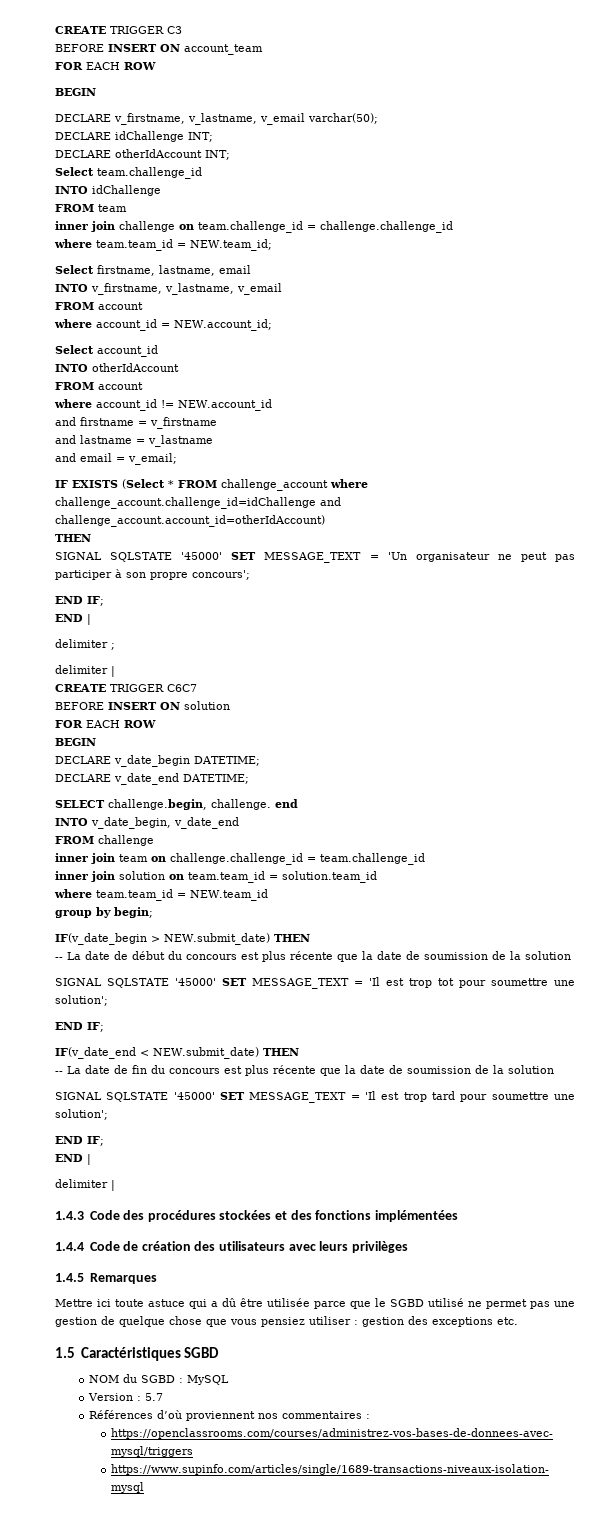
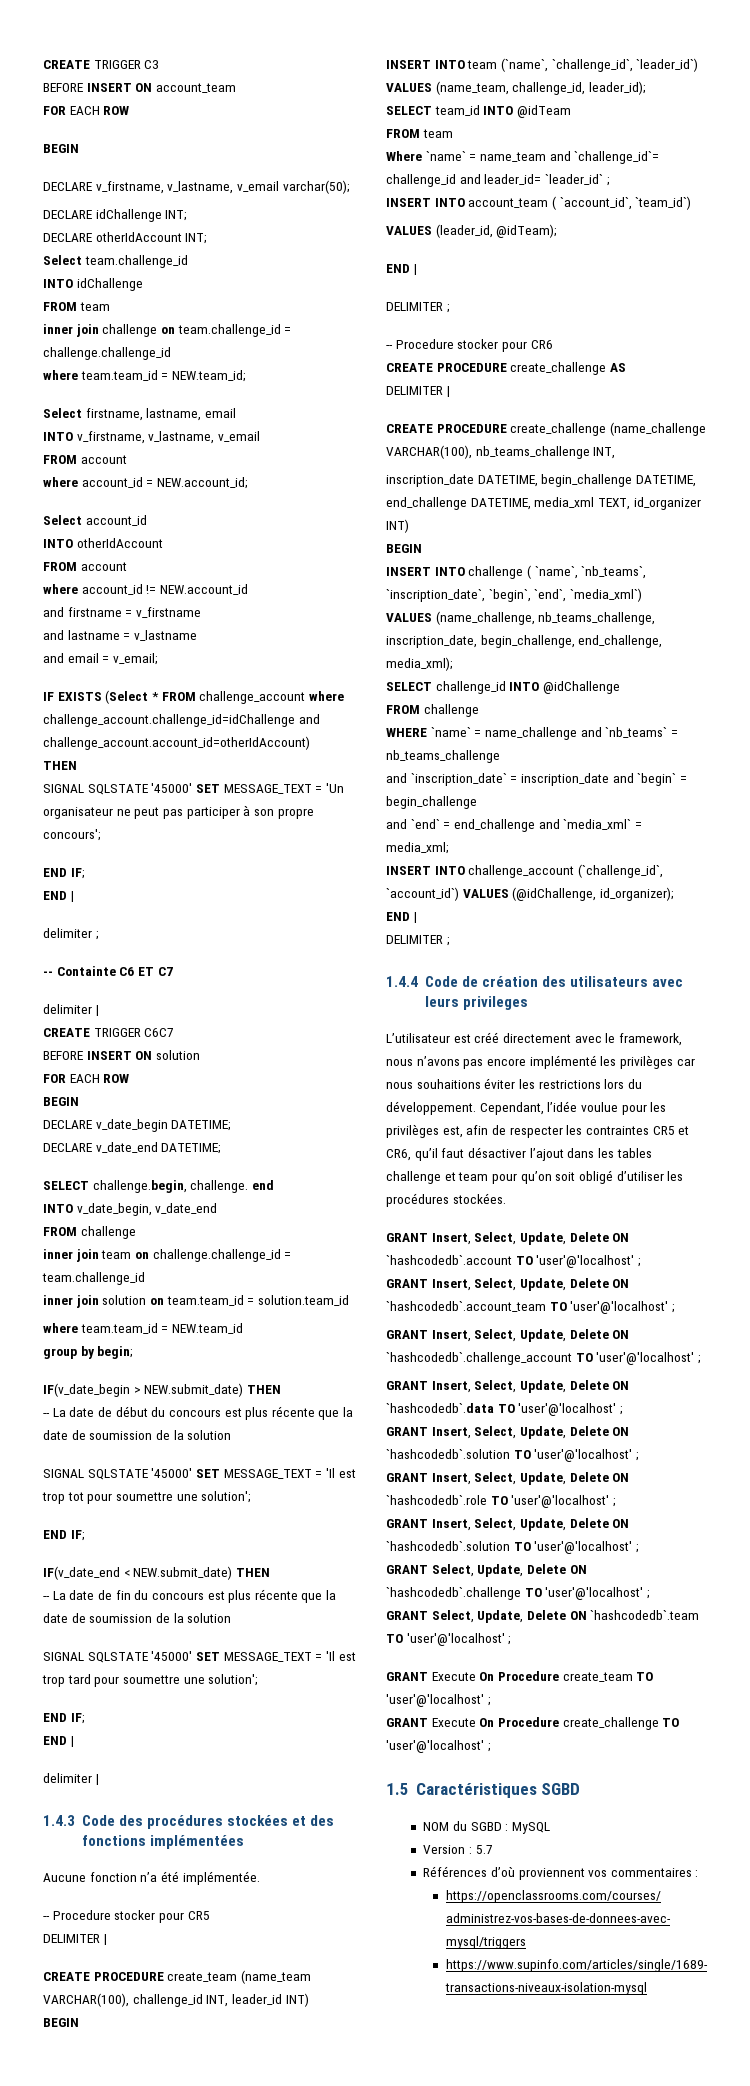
(115, 646) none -> [43,966,173,976] // -- Containte C6 ET C7
(459, 1216) none -> [43,1871,260,1885] [43,1910,210,1923] [43,1934,107,1945] [43,1970,311,1984] [43,1993,309,2007] [43,2018,79,2027] [386,58,699,72] [386,81,646,95] [386,105,571,118] [386,129,453,138] [386,151,660,164] [386,174,610,187] [386,196,692,210] [386,224,558,238] [386,264,417,275] [386,302,450,313] [386,339,553,352] [386,362,626,375] [386,386,450,397] [386,422,706,436] [386,445,616,459] [386,474,696,487] [386,497,701,510] [386,519,409,533] [386,544,422,553] [386,565,647,579] [386,588,642,602] [386,611,656,625] [386,635,663,648] [386,657,453,671] [386,681,620,694] [386,704,479,717] [386,727,678,740] [386,750,500,763] [386,773,687,786] [386,796,477,809] [386,819,642,832] [386,842,449,854] [386,864,663,878] [386,887,674,901] [386,912,417,923] [386,935,450,946] // Aucune fonction n’a été implémentée. // -- Procedure stocker pour CR5 // DELIMITER | // CREATE PROCEDURE create_team (name_team VARCHAR(100), challenge_id INT, leader_id INT) // BEGIN // INSERT INTO team (`name`, `challenge_id`, `leader_id`) VALUES (name_team, challenge_id, leader_id); // SELECT team_id INTO @idTeam // FROM team // Where `name` = name_team and `challenge_id`= challenge_id and leader_id= `leader_id` ; // INSERT INTO account_team ( `account_id`, `team_id`) // VALUES (leader_id, @idTeam); // END | // DELIMITER ; // -- Procedure stocker pour CR6 // CREATE PROCEDURE create_challenge AS // DELIMITER | // CREATE PROCEDURE create_challenge (name_challenge VARCHAR(100), nb_teams_challenge INT, // inscription_date DATETIME, begin_challenge DATETIME, end_challenge DATETIME, media_xml TEXT, id_organizer INT) // BEGIN // INSERT INTO challenge ( `name`, `nb_teams`, `inscription_date`, `begin`, `end`, `media_xml`) // VALUES (name_challenge, nb_teams_challenge, inscription_date, begin_challenge, end_challenge, media_xml); // SELECT challenge_id INTO @idChallenge // FROM challenge // WHERE `name` = name_challenge and `nb_teams` = nb_teams_challenge // and `inscription_date` = inscription_date and `begin` = begin_challenge // and `end` = end_challenge and `media_xml` = media_xml; // INSERT INTO challenge_account (`challenge_id`, `account_id`) VALUES (@idChallenge, id_organizer); // END | // DELIMITER ;
[352,1241,409,1253] [55,1273,157,1284] [55,1298,575,1309] [55,1316,518,1327] privilèges // 1.4.5 Remarques // Mettre ici toute astuce qui a dû être utilisée parce que le SGBD utilisé ne permet pas une gestion de quelque chose que vous pensiez utiliser : gestion des exceptions etc. -> [462,996,528,1010] [386,1032,682,1046] [386,1055,695,1069] [386,1078,642,1089] [386,1101,667,1115] [386,1124,690,1138] [386,1147,652,1161] [386,1170,684,1184] [386,1193,506,1207] [386,1232,630,1245] [386,1255,641,1268] [386,1278,630,1291] [386,1301,675,1314] [386,1329,630,1342] [386,1352,701,1365] [386,1380,630,1393] [386,1403,623,1416] [386,1426,630,1439] [386,1449,639,1462] [386,1472,630,1485] [386,1495,616,1508] [386,1518,630,1531] [386,1541,639,1554] [386,1564,587,1577] [386,1587,650,1600] [386,1610,700,1623] [386,1633,512,1646] [386,1671,654,1682] [386,1694,491,1707] [386,1717,680,1730] [386,1740,491,1753] privileges // L’utilisateur est créé directement avec le framework, nous n’avons pas encore implémenté les privilèges car nous souhaitions éviter les restrictions lors du développement. Cependant, l’idée voulue pour les privilèges est, afin de respecter les contraintes CR5 et CR6, qu’il faut désactiver l’ajout dans les tables challenge et team pour qu’on soit obligé d’utiliser les procédures stockées. // GRANT Insert, Select, Update, Delete ON `hashcodedb`.account TO 'user'@'localhost' ; // GRANT Insert, Select, Update, Delete ON `hashcodedb`.account_team TO 'user'@'localhost' ; // GRANT Insert, Select, Update, Delete ON `hashcodedb`.challenge_account TO 'user'@'localhost' ; // GRANT Insert, Select, Update, Delete ON `hashcodedb`.data TO 'user'@'localhost' ; // GRANT Insert, Select, Update, Delete ON `hashcodedb`.solution TO 'user'@'localhost' ; // GRANT Insert, Select, Update, Delete ON `hashcodedb`.role TO 'user'@'localhost' ; // GRANT Insert, Select, Update, Delete ON `hashcodedb`.solution TO 'user'@'localhost' ; // GRANT Select, Update, Delete ON `hashcodedb`.challenge TO 'user'@'localhost' ; // GRANT Select, Update, Delete ON `hashcodedb`.team TO 'user'@'localhost' ; // GRANT Execute On Procedure create_team TO 'user'@'localhost' ; // GRANT Execute On Procedure create_challenge TO 'user'@'localhost' ;
[257,1413,278,1419] nos -> [588,1870,608,1877] vos

